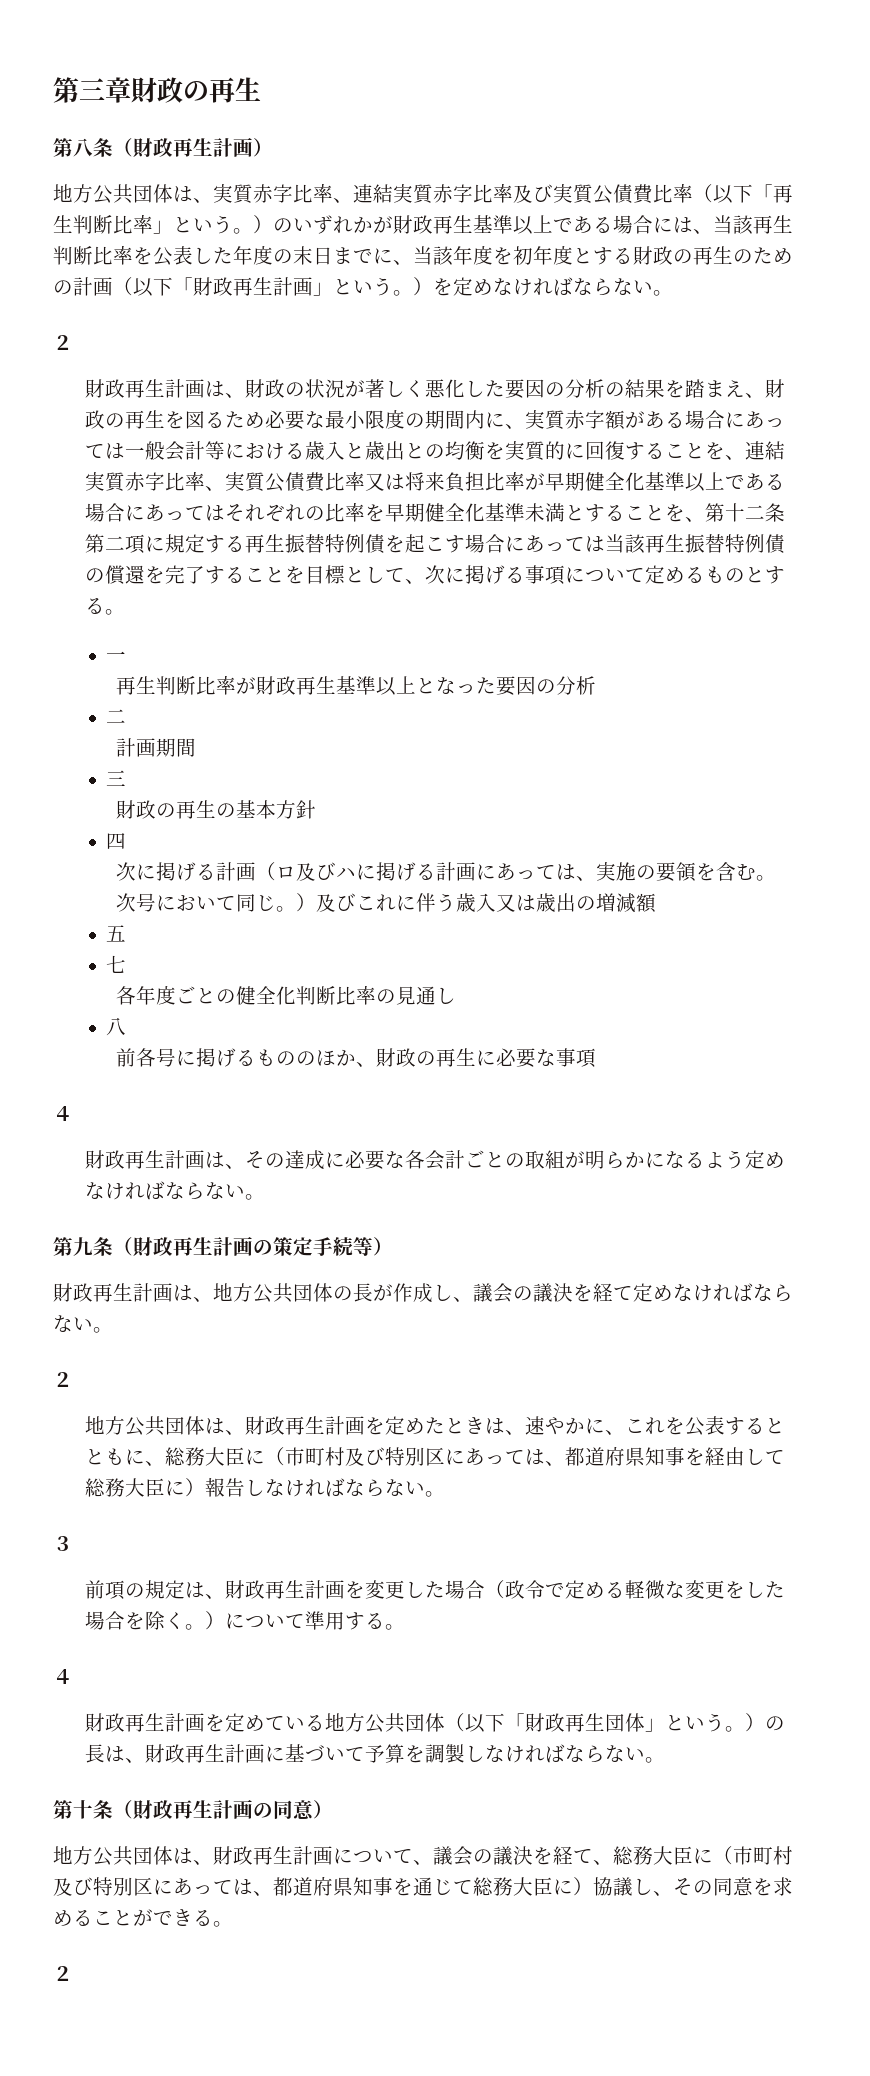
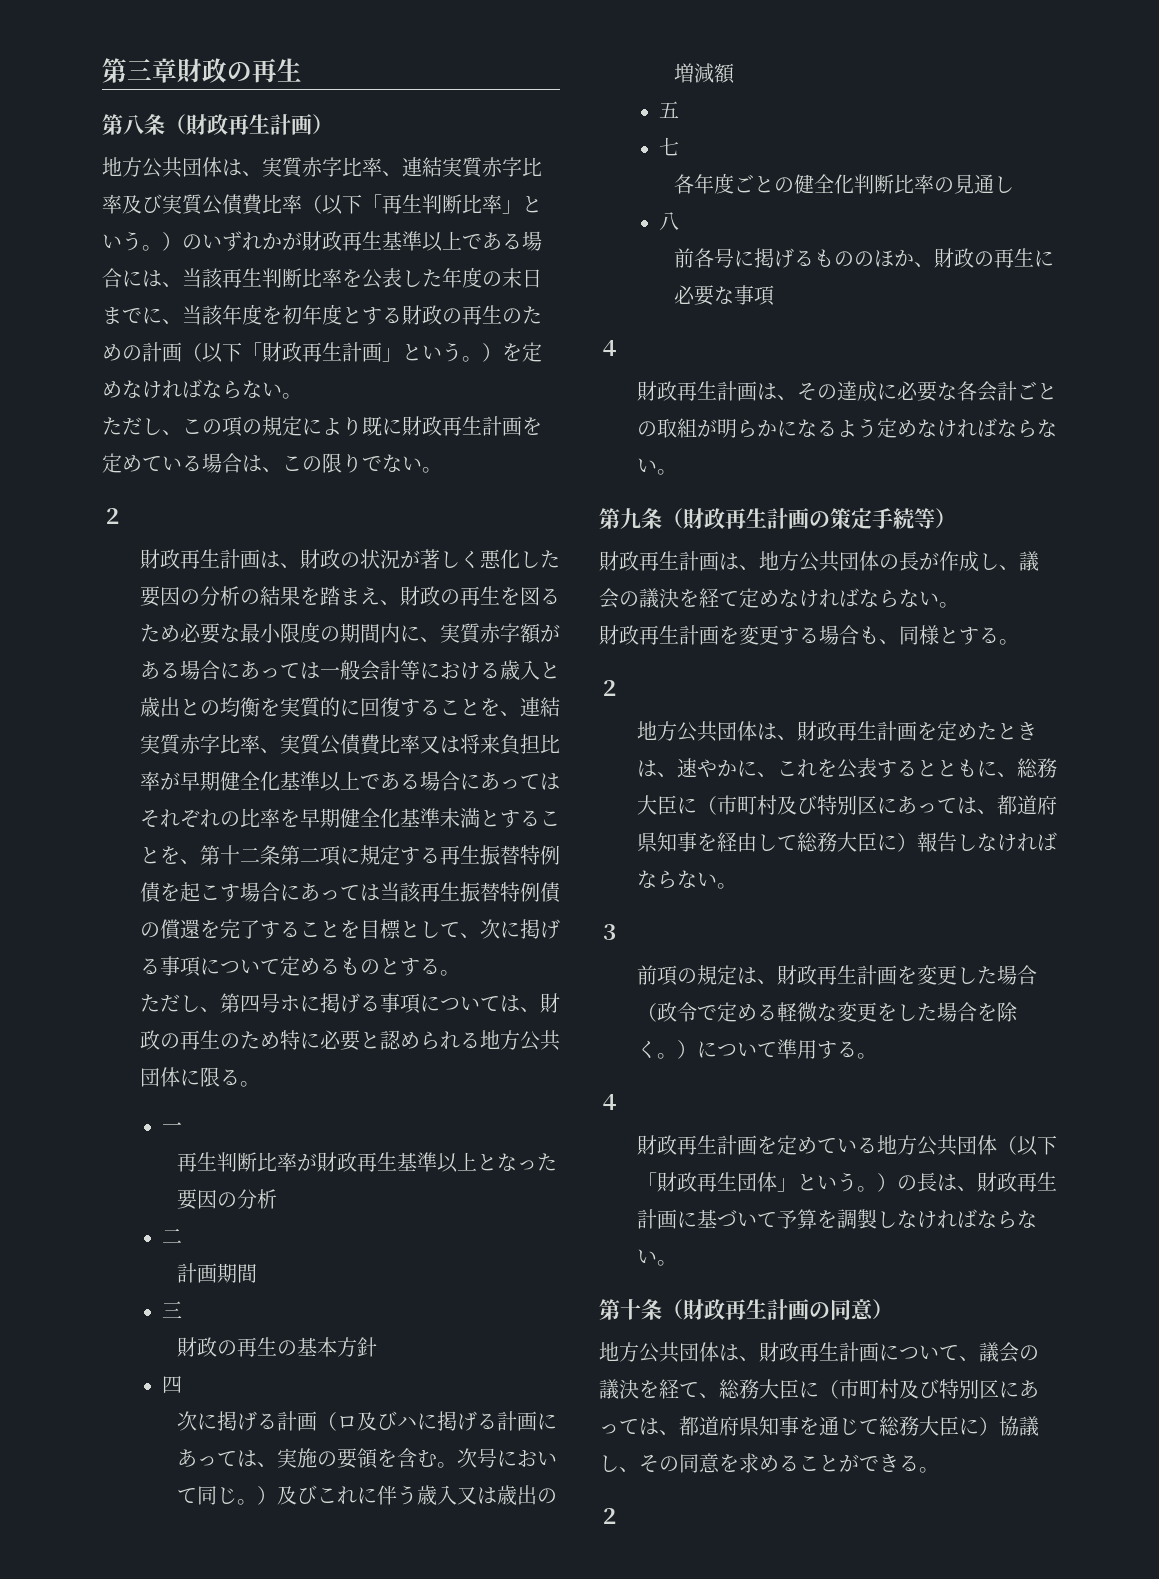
(673, 293) none -> [102,416,542,437] [102,453,442,473] // ただし、この項の規定により既に財政再生計画を定めている場合は、この限りでない。
(125, 612) none -> [139,993,560,1014] [139,1030,560,1051] [139,1067,260,1087] // ただし、第四号ホに掲げる事項については、財政の再生のため特に必要と認められる地方公共団体に限る。
(113, 1330) none -> [599,625,1019,645] // 財政再生計画を変更する場合も、同様とする。

